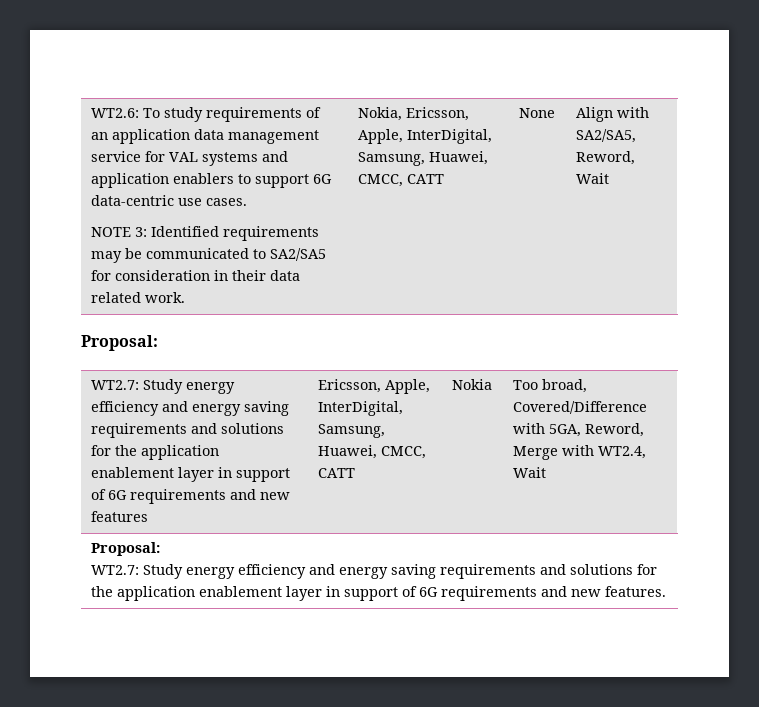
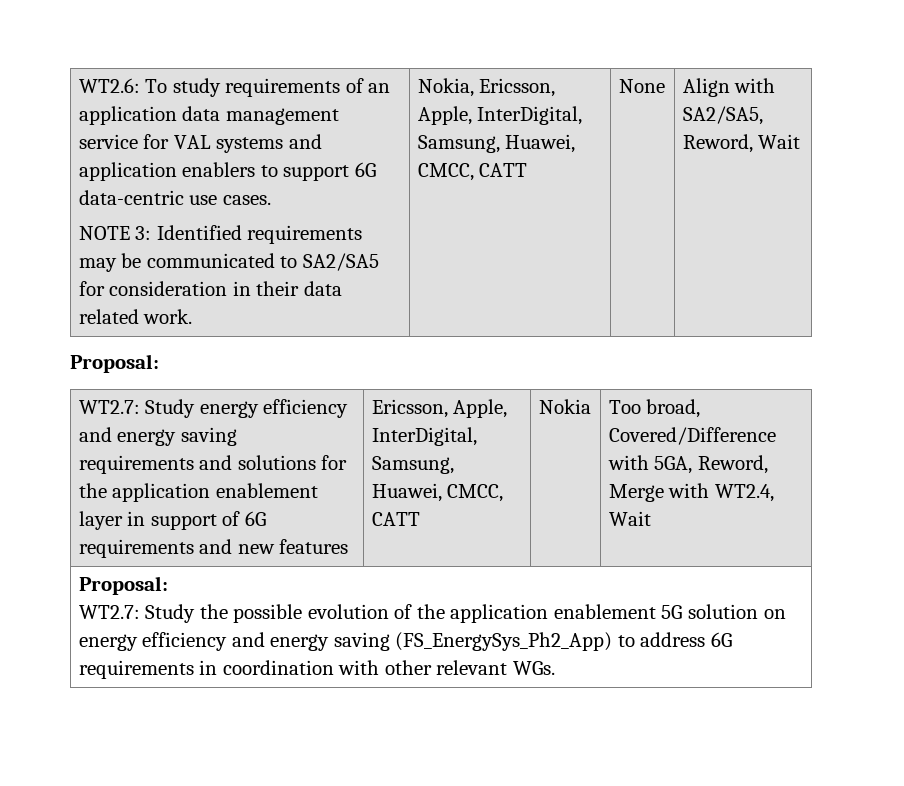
[186,564,658,579] [91,586,667,601] energy efficiency and energy saving requirements and solutions for the application enablement layer in support of 6G requirements and new features. -> [199,604,786,623] [78,632,732,651] [78,660,555,679] the possible evolution of the application enablement 5G solution on energy efficiency and energy saving (FS_EnergySys_Ph2_App) to address 6G requirements in coordination with other relevant WGs.

